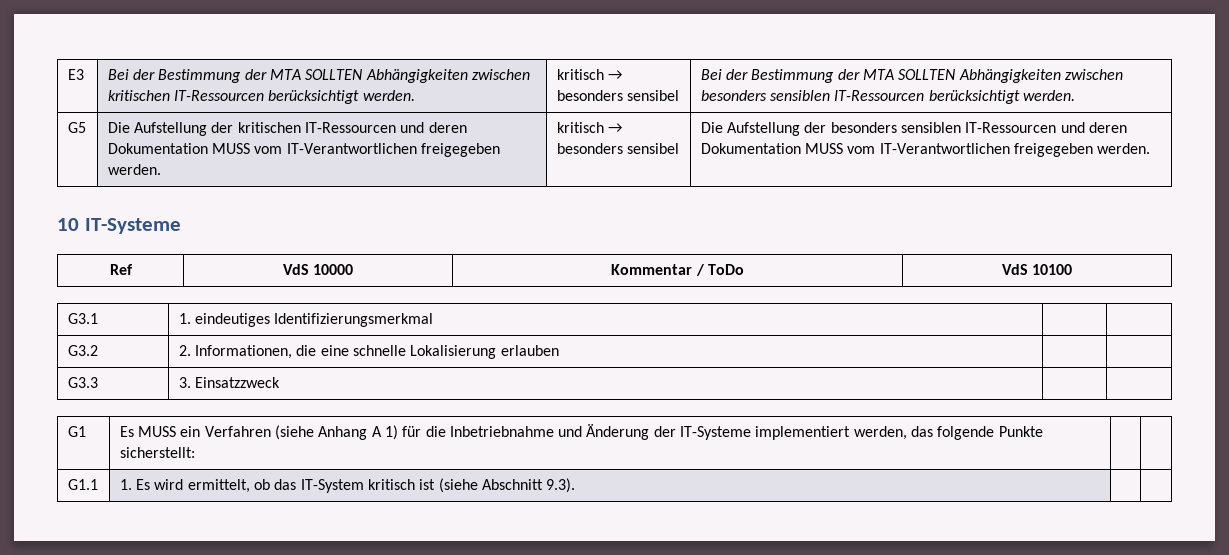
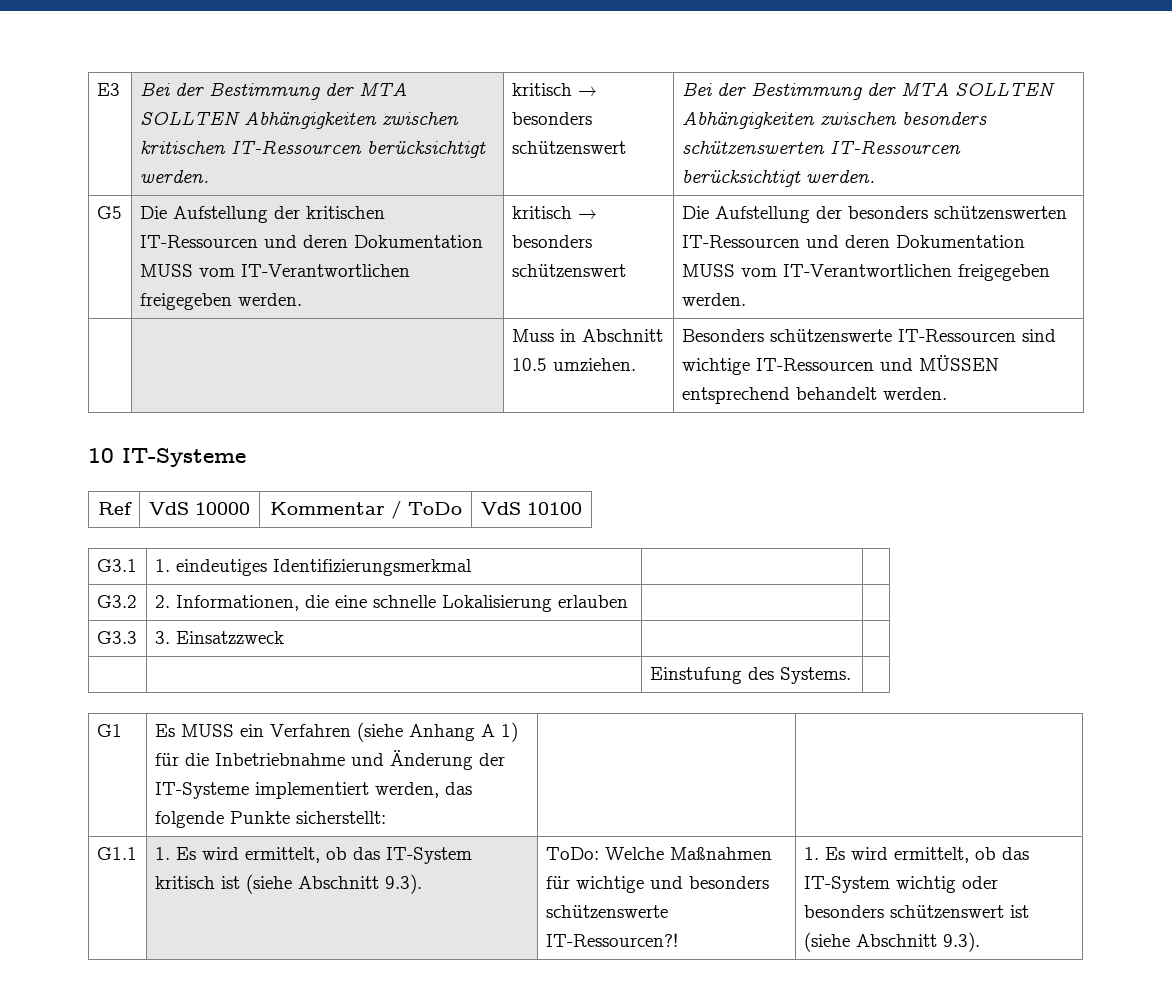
[626,90,679,101] sensibel -> [511,141,626,154] schützenswert
[769,90,830,101] sensiblen -> [681,141,825,155] schützenswerten
[626,143,679,154] sensibel -> [511,264,626,277] schützenswert
[900,122,1127,133] [700,143,1151,157] sensiblen IT-Ressourcen und deren Dokumentation MUSS vom IT-Verantwortlichen freigegeben werden. -> [933,206,1067,219] [681,235,1025,248] [681,264,1050,281] [681,293,746,306] [511,329,663,342] [511,358,636,371] [681,329,1056,342] [681,355,999,375] [681,387,947,404] schützenswerten IT-Ressourcen und deren Dokumentation MUSS vom IT-Verantwortlichen freigegeben werden. // | | Muss in Abschnitt 10.5 umziehen. | Besonders schützenswerte IT-Ressourcen sind wichtige IT-Ressourcen und MÜSSEN entsprechend behandelt werden.
(280, 382) none -> [649,667,851,684] // | | Einstufung des Systems. |
(576, 485) | -> [545,847,772,860] [545,876,769,893] [545,905,668,918] [545,933,678,947] [803,847,1029,863] [803,876,998,893] [803,905,1029,918] [803,932,980,952] ToDo: Welche Maßnahmen für wichtige und besonders schützenswerte IT-Ressourcen?! | 1. Es wird ermittelt, ob das IT-System wichtig oder besonders schützenswert ist (siehe Abschnitt 9.3).

